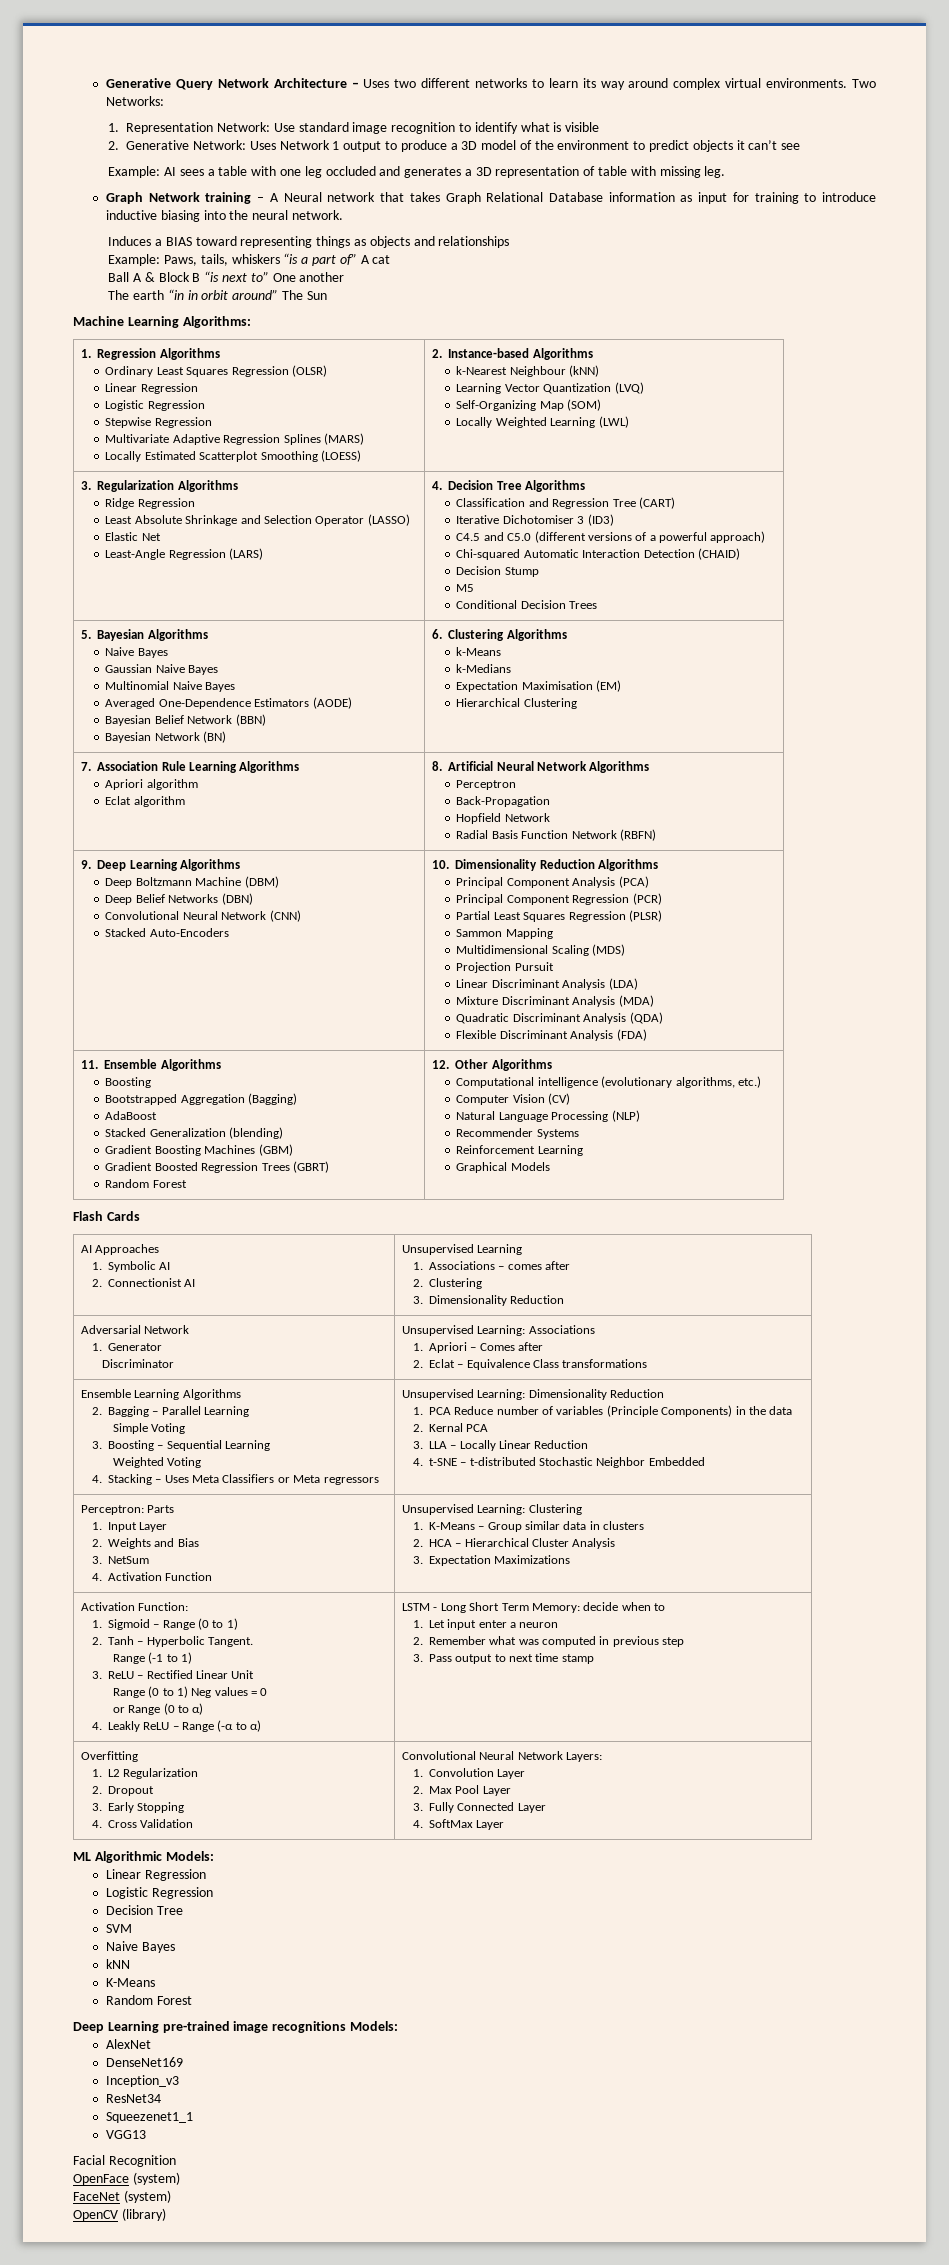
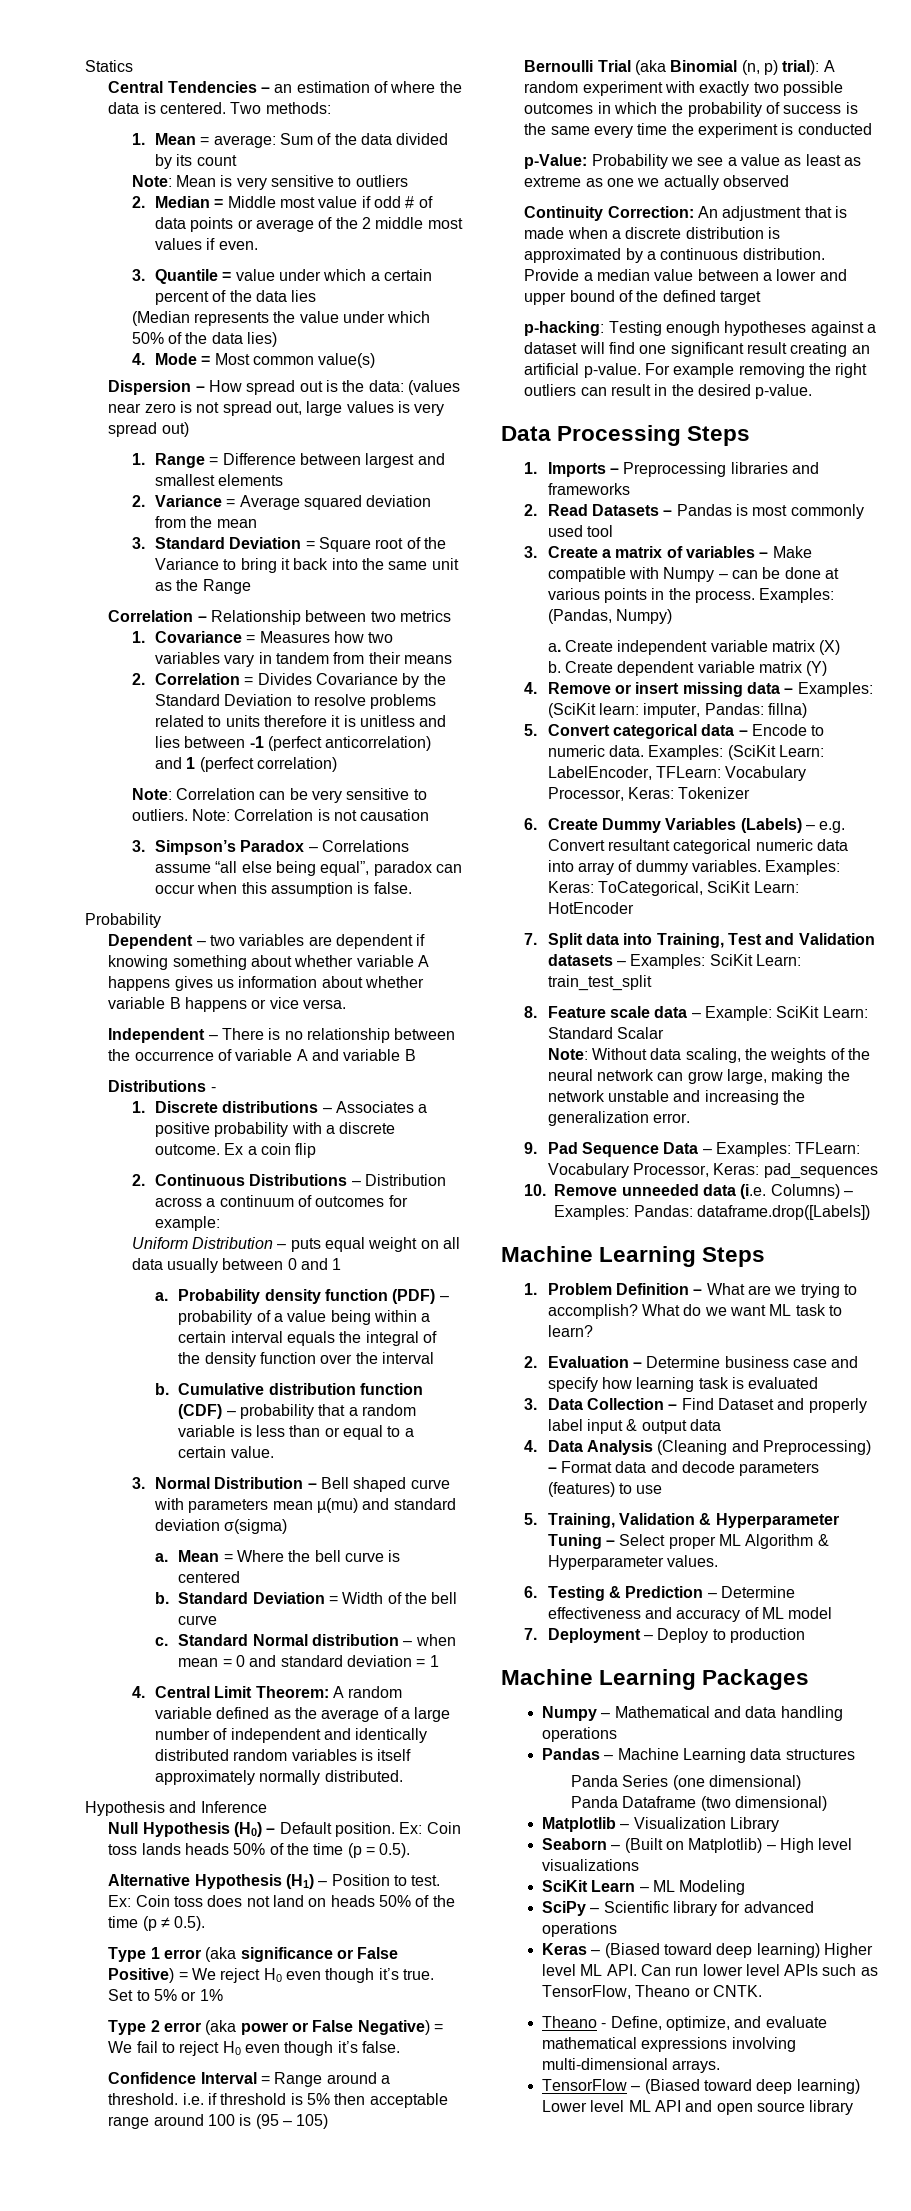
[106,78,877,90] [106,96,165,106] [108,122,600,134] [108,140,801,152] [108,166,726,178] [106,192,877,204] [106,210,343,222] [108,236,510,248] [108,253,391,266] [108,271,345,282] [108,289,327,300] [73,316,251,328] [81,348,220,360] [105,365,327,377] [105,383,198,394] [105,400,205,411] [105,417,212,428] [105,433,364,445] [105,450,361,462] [432,348,593,360] [456,365,600,377] [456,382,644,394] [456,399,602,411] [456,416,629,428] [81,480,238,492] [105,498,195,509] [105,514,410,526] [105,532,161,541] [105,548,264,560] [432,480,586,492] [456,497,675,509] [456,514,614,526] [456,531,766,543] [456,548,740,560] [456,566,539,577] [456,584,475,592] [456,600,598,609] [81,629,208,641] [105,647,168,658] [105,664,219,675] [105,681,236,692] [105,697,352,709] [105,714,266,726] [105,731,227,743] [432,629,567,641] [456,647,502,656] [456,664,512,673] [456,680,622,692] [456,698,577,709] [81,761,300,773] [105,779,198,790] [105,796,185,807] [432,761,650,773] [456,780,517,790] [456,796,551,807] [456,813,550,824] [456,829,656,841] [81,859,241,871] [105,876,279,888] [105,893,253,905] [105,910,301,922] [105,928,229,937] [432,859,659,871] [456,876,649,888] [456,893,662,905] [456,910,662,922] [456,928,553,939] [456,944,626,956] [456,962,554,973] [456,978,638,990] [456,995,654,1007] [456,1012,663,1024] [456,1029,647,1041] [81,1059,221,1071] [105,1077,152,1088] [105,1093,298,1105] [105,1111,158,1120] [105,1127,284,1139] [105,1144,293,1156] [105,1161,329,1173] [105,1179,187,1188] [432,1059,552,1071] [456,1076,761,1088] [456,1093,571,1105] [456,1110,640,1122] [456,1128,579,1139] [456,1145,583,1156] [456,1162,550,1173] [73,1211,140,1221] [81,1244,160,1255] [91,1261,171,1272] [91,1278,196,1287] [402,1244,523,1255] [412,1261,571,1270] [412,1278,482,1289] [412,1295,565,1306] [81,1325,190,1334] [91,1343,162,1351] [102,1359,175,1368] [402,1325,595,1336] [412,1342,544,1353] [412,1359,648,1370] [81,1389,241,1400] [91,1406,250,1417] [112,1423,186,1434] [91,1440,271,1451] [112,1457,202,1468] [91,1474,379,1485] [402,1389,665,1400] [412,1405,793,1417] [412,1423,489,1432] [412,1440,589,1451] [412,1457,705,1468] [81,1505,175,1515] [91,1522,168,1532] [91,1538,199,1549] [91,1556,149,1564] [91,1572,213,1581] [402,1504,582,1515] [412,1521,645,1532] [412,1538,616,1549] [412,1555,571,1566] [81,1602,189,1611] [91,1618,238,1630] [91,1636,254,1647] [112,1652,192,1664] [91,1670,255,1679] [112,1686,268,1698] [112,1703,204,1715] [91,1720,262,1732] [402,1602,666,1613] [412,1619,559,1630] [412,1636,685,1647] [412,1653,594,1664] [81,1751,139,1762] [91,1768,199,1779] [91,1786,154,1796] [91,1802,185,1813] [91,1819,194,1828] [402,1751,603,1762] [412,1768,526,1779] [412,1785,511,1796] [412,1802,546,1813] [412,1819,505,1830] [73,1851,214,1863] [106,1869,206,1881] [106,1887,213,1899] [106,1905,183,1915] [106,1924,133,1933] [106,1941,175,1953] [106,1959,131,1969] [106,1978,156,1987] [106,1995,192,2005] [73,2021,398,2033] [106,2039,152,2049] [106,2057,184,2067] [106,2075,180,2087] [106,2094,162,2103] [106,2112,194,2123] [106,2130,147,2139] [73,2155,176,2167] [73,2172,180,2185] [73,2190,171,2203] [73,2208,166,2221] Generative Query Network Architecture – Uses two different networks to learn its way around complex virtual environments. Two Networks: // 1. Representation Network: Use standard image recognition to identify what is visible // 2. Generative Network: Uses Network 1 output to produce a 3D model of the environment to predict objects it can’t see // Example: AI sees a table with one leg occluded and generates a 3D representation of table with missing leg. // Graph Network training – A Neural network that takes Graph Relational Database information as input for training to introduce inductive biasing into the neural network. // Induces a BIAS toward representing things as objects and relationships // Example: Paws, tails, whiskers “is a part of” A cat // Ball A & Block B “is next to” One another // The earth “in in orbit around” The Sun // Machine Learning Algorithms: // 1. Regression Algorithms // Ordinary Least Squares Regression (OLSR) // Linear Regression // Logistic Regression // Stepwise Regression // Multivariate Adaptive Regression Splines (MARS) // Locally Estimated Scatterplot Smoothing (LOESS) | 2. Instance-based Algorithms // k-Nearest Neighbour (kNN) // Learning Vector Quantization (LVQ) // Self-Organizing Map (SOM) // Locally Weighted Learning (LWL) // 3. Regularization Algorithms // Ridge Regression // Least Absolute Shrinkage and Selection Operator (LASSO) // Elastic Net // Least-Angle Regression (LARS) | 4. Decision Tree Algorithms // Classification and Regression Tree (CART) // Iterative Dichotomiser 3 (ID3) // C4.5 and C5.0 (different versions of a powerful approach) // Chi-squared Automatic Interaction Detection (CHAID) // Decision Stump // M5 // Conditional Decision Trees // 5. Bayesian Algorithms // Naive Bayes // Gaussian Naive Bayes // Multinomial Naive Bayes // Averaged One-Dependence Estimators (AODE) // Bayesian Belief Network (BBN) // Bayesian Network (BN) | 6. Clustering Algorithms // k-Means // k-Medians // Expectation Maximisation (EM) // Hierarchical Clustering // 7. Association Rule Learning Algorithms // Apriori algorithm // Eclat algorithm | 8. Artificial Neural Network Algorithms // Perceptron // Back-Propagation // Hopfield Network // Radial Basis Function Network (RBFN) // 9. Deep Learning Algorithms // Deep Boltzmann Machine (DBM) // Deep Belief Networks (DBN) // Convolutional Neural Network (CNN) // Stacked Auto-Encoders | 10. Dimensionality Reduction Algorithms // Principal Component Analysis (PCA) // Principal Component Regression (PCR) // Partial Least Squares Regression (PLSR) // Sammon Mapping // Multidimensional Scaling (MDS) // Projection Pursuit // Linear Discriminant Analysis (LDA) // Mixture Discriminant Analysis (MDA) // Quadratic Discriminant Analysis (QDA) // Flexible Discriminant Analysis (FDA) // 11. Ensemble Algorithms // Boosting // Bootstrapped Aggregation (Bagging) // AdaBoost // Stacked Generalization (blending) // Gradient Boosting Machines (GBM) // Gradient Boosted Regression Trees (GBRT) // Random Forest | 12. Other Algorithms // Computational intelligence (evolutionary algorithms, etc.) // Computer Vision (CV) // Natural Language Processing (NLP) // Recommender Systems // Reinforcement Learning // Graphical Models // Flash Cards // AI Approaches // 1. Symbolic AI // 2. Connectionist AI | Unsupervised Learning // 1. Associations – comes after // 2. Clustering // 3. Dimensionality Reduction // Adversarial Network // 1. Generator // Discriminator | Unsupervised Learning: Associations // 1. Apriori – Comes after // 2. Eclat – Equivalence Class transformations // Ensemble Learning Algorithms // 2. Bagging – Parallel Learning // Simple Voting // 3. Boosting – Sequential Learning // Weighted Voting // 4. Stacking – Uses Meta Classifiers or Meta regressors | Unsupervised Learning: Dimensionality Reduction // 1. PCA Reduce number of variables (Principle Components) in the data // 2. Kernal PCA // 3. LLA – Locally Linear Reduction // 4. t-SNE – t-distributed Stochastic Neighbor Embedded // Perceptron: Parts // 1. Input Layer // 2. Weights and Bias // 3. NetSum // 4. Activation Function | Unsupervised Learning: Clustering // 1. K-Means – Group similar data in clusters // 2. HCA – Hierarchical Cluster Analysis // 3. Expectation Maximizations // Activation Function: // 1. Sigmoid – Range (0 to 1) // 2. Tanh – Hyperbolic Tangent. // Range (-1 to 1) // 3. ReLU – Rectified Linear Unit // Range (0 to 1) Neg values = 0 // or Range (0 to α) // 4. Leakly ReLU – Range (-α to α) | LSTM - Long Short Term Memory: decide when to // 1. Let input enter a neuron // 2. Remember what was computed in previous step // 3. Pass output to next time stamp // Overfitting // 1. L2 Regularization // 2. Dropout // 3. Early Stopping // 4. Cross Validation | Convolutional Neural Network Layers: // 1. Convolution Layer // 2. Max Pool Layer // 3. Fully Connected Layer // 4. SoftMax Layer // ML Algorithmic Models: // Linear Regression // Logistic Regression // Decision Tree // SVM // Naive Bayes // kNN // K-Means // Random Forest // Deep Learning pre-trained image recognitions Models: // AlexNet // DenseNet169 // Inception_v3 // ResNet34 // Squeezenet1_1 // VGG13 // Facial Recognition // OpenFace (system) // FaceNet (system) // OpenCV (library) -> [85,60,133,72] [108,81,462,93] [108,102,331,114] [131,133,449,148] [154,154,237,169] [131,175,408,190] [131,196,433,208] [154,217,463,232] [154,238,258,250] [131,269,432,284] [154,290,317,305] [131,311,431,326] [131,332,277,347] [131,353,376,368] [108,380,460,395] [108,401,445,416] [108,422,189,437] [131,453,445,468] [154,474,284,486] [131,495,432,510] [154,516,257,528] [131,537,446,552] [154,558,459,573] [154,579,251,594] [108,610,451,625] [131,631,394,643] [154,652,452,667] [131,673,446,688] [154,694,437,709] [154,715,447,727] [154,736,432,751] [154,757,337,772] [131,788,427,803] [131,809,430,821] [131,840,409,855] [154,861,462,876] [154,882,412,897] [85,913,161,928] [108,934,426,949] [108,955,429,970] [108,976,424,991] [108,997,346,1012] [108,1028,456,1043] [108,1049,416,1061] [108,1080,216,1092] [131,1101,428,1113] [154,1122,396,1137] [154,1143,317,1158] [131,1174,446,1186] [154,1195,408,1207] [154,1216,220,1231] [131,1237,460,1252] [131,1258,342,1273] [154,1289,449,1304] [178,1310,431,1325] [178,1331,437,1346] [178,1352,434,1367] [154,1383,423,1395] [178,1404,416,1419] [178,1425,414,1440] [178,1446,274,1458] [131,1477,450,1492] [153,1498,456,1513] [154,1519,288,1534] [154,1550,401,1562] [178,1571,241,1583] [154,1592,458,1604] [178,1615,218,1625] [154,1634,456,1646] [178,1655,439,1667] [131,1686,403,1698] [154,1707,451,1722] [154,1728,428,1743] [154,1749,412,1761] [154,1770,403,1785] [85,1801,267,1816] [108,1822,461,1837] [108,1843,411,1858] [108,1874,441,1889] [108,1895,455,1907] [108,1916,206,1931] [108,1947,399,1962] [108,1968,434,1983] [108,1989,223,2001] [108,2020,443,2035] [108,2041,400,2056] [108,2072,390,2087] [108,2093,448,2108] [108,2114,329,2129] [524,60,835,75] [524,81,843,96] [524,102,858,117] [524,123,872,138] [524,154,861,169] [524,175,789,190] [524,206,847,221] [524,227,780,239] [524,248,825,263] [524,269,847,281] [524,290,761,305] [524,321,876,336] [524,342,870,357] [524,363,868,378] [524,384,813,399] [501,425,751,446] [524,462,819,477] [547,483,630,495] [524,504,864,519] [547,525,613,537] [524,546,812,558] [547,567,839,582] [547,588,835,603] [547,609,672,624] [547,640,841,655] [547,661,828,676] [524,682,873,697] [547,703,807,718] [524,724,825,739] [547,745,824,760] [547,766,807,781] [547,787,751,801] [524,818,846,833] [547,839,848,854] [547,860,841,875] [547,881,799,896] [547,902,634,914] [524,933,875,948] [547,954,801,969] [547,975,652,991] [524,1006,868,1021] [547,1027,664,1039] [547,1048,870,1063] [547,1069,850,1084] [547,1090,805,1105] [547,1111,690,1126] [524,1142,861,1157] [547,1163,878,1179] [524,1184,853,1199] [554,1205,870,1220] [501,1246,766,1267] [524,1283,857,1298] [547,1304,842,1319] [547,1325,593,1337] [524,1356,859,1368] [547,1377,819,1392] [524,1398,867,1413] [547,1419,721,1434] [524,1440,871,1455] [547,1461,820,1476] [547,1482,663,1497] [524,1513,839,1528] [547,1534,829,1549] [547,1555,718,1570] [524,1586,795,1601] [547,1607,833,1622] [524,1628,805,1643] [501,1669,810,1690] [541,1706,843,1721] [541,1727,617,1742] [541,1748,855,1763] [570,1775,801,1790] [570,1796,827,1811] [541,1817,779,1832] [541,1838,853,1853] [541,1859,639,1871] [541,1880,746,1895] [541,1901,814,1916] [541,1922,617,1937] [541,1943,873,1958] [541,1964,878,1976] [541,1985,762,1999] [541,2016,827,2031] [541,2037,796,2052] [541,2058,721,2073] [541,2079,860,2094] [541,2100,854,2115] Statics // Central Tendencies – an estimation of where the data is centered. Two methods: // 1. Mean = average: Sum of the data divided by its count // Note: Mean is very sensitive to outliers // 2. Median = Middle most value if odd # of data points or average of the 2 middle most values if even. // 3. Quantile = value under which a certain percent of the data lies // (Median represents the value under which 50% of the data lies) // 4. Mode = Most common value(s) // Dispersion – How spread out is the data: (values near zero is not spread out, large values is very spread out) // 1. Range = Difference between largest and smallest elements // 2. Variance = Average squared deviation from the mean // 3. Standard Deviation = Square root of the Variance to bring it back into the same unit as the Range // Correlation – Relationship between two metrics // 1. Covariance = Measures how two variables vary in tandem from their means // 2. Correlation = Divides Covariance by the Standard Deviation to resolve problems related to units therefore it is unitless and lies between -1 (perfect anticorrelation) and 1 (perfect correlation) // Note: Correlation can be very sensitive to outliers. Note: Correlation is not causation // 3. Simpson’s Paradox – Correlations assume “all else being equal”, paradox can occur when this assumption is false. // Probability // Dependent – two variables are dependent if knowing something about whether variable A happens gives us information about whether variable B happens or vice versa. // Independent – There is no relationship between the occurrence of variable A and variable B // Distributions - // 1. Discrete distributions – Associates a positive probability with a discrete outcome. Ex a coin flip // 2. Continuous Distributions – Distribution across a continuum of outcomes for example: // Uniform Distribution – puts equal weight on all data usually between 0 and 1 // a. Probability density function (PDF) – probability of a value being within a certain interval equals the integral of the density function over the interval // b. Cumulative distribution function (CDF) – probability that a random variable is less than or equal to a certain value. // 3. Normal Distribution – Bell shaped curve with parameters mean µ(mu) and standard deviation σ(sigma) // a. Mean = Where the bell curve is centered // b. Standard Deviation = Width of the bell curve // c. Standard Normal distribution – when mean = 0 and standard deviation = 1 // 4. Central Limit Theorem: A random variable defined as the average of a large number of independent and identically distributed random variables is itself approximately normally distributed. // Hypothesis and Inference // Null Hypothesis (H0) – Default position. Ex: Coin toss lands heads 50% of the time (p = 0.5). // Alternative Hypothesis (H1) – Position to test. Ex: Coin toss does not land on heads 50% of the time (p ≠ 0.5). // Type 1 error (aka significance or False Positive) = We reject H0 even though it’s true. Set to 5% or 1% // Type 2 error (aka power or False Negative) = We fail to reject H0 even though it’s false. // Confidence Interval = Range around a threshold. i.e. if threshold is 5% then acceptable range around 100 is (95 – 105) // Bernoulli Trial (aka Binomial (n, p) trial): A random experiment with exactly two possible outcomes in which the probability of success is the same every time the experiment is conducted // p-Value: Probability we see a value as least as extreme as one we actually observed // Continuity Correction: An adjustment that is made when a discrete distribution is approximated by a continuous distribution. Provide a median value between a lower and upper bound of the defined target // p-hacking: Testing enough hypotheses against a dataset will find one significant result creating an artificial p-value. For example removing the right outliers can result in the desired p-value. // Data Processing Steps // 1. Imports – Preprocessing libraries and frameworks // 2. Read Datasets – Pandas is most commonly used tool // 3. Create a matrix of variables – Make compatible with Numpy – can be done at various points in the process. Examples: (Pandas, Numpy) // a. Create independent variable matrix (X) // b. Create dependent variable matrix (Y) // 4. Remove or insert missing data – Examples: (SciKit learn: imputer, Pandas: fillna) // 5. Convert categorical data – Encode to numeric data. Examples: (SciKit Learn: LabelEncoder, TFLearn: Vocabulary Processor, Keras: Tokenizer // 6. Create Dummy Variables (Labels) – e.g. Convert resultant categorical numeric data into array of dummy variables. Examples: Keras: ToCategorical, SciKit Learn: HotEncoder // 7. Split data into Training, Test and Validation datasets – Examples: SciKit Learn: train_test_split // 8. Feature scale data – Example: SciKit Learn: Standard Scalar // Note: Without data scaling, the weights of the neural network can grow large, making the network unstable and increasing the generalization error. // 9. Pad Sequence Data – Examples: TFLearn: Vocabulary Processor, Keras: pad_sequences // 10. Remove unneeded data (i.e. Columns) – Examples: Pandas: dataframe.drop([Labels]) // Machine Learning Steps // 1. Problem Definition – What are we trying to accomplish? What do we want ML task to learn? // 2. Evaluation – Determine business case and specify how learning task is evaluated // 3. Data Collection – Find Dataset and properly label input & output data // 4. Data Analysis (Cleaning and Preprocessing) – Format data and decode parameters (features) to use // 5. Training, Validation & Hyperparameter Tuning – Select proper ML Algorithm & Hyperparameter values. // 6. Testing & Prediction – Determine effectiveness and accuracy of ML model // 7. Deployment – Deploy to production // Machine Learning Packages // Numpy – Mathematical and data handling operations // Pandas – Machine Learning data structures // Panda Series (one dimensional) // Panda Dataframe (two dimensional) // Matplotlib – Visualization Library // Seaborn – (Built on Matplotlib) – High level visualizations // SciKit Learn – ML Modeling // SciPy – Scientific library for advanced operations // Keras – (Biased toward deep learning) Higher level ML API. Can run lower level APIs such as TensorFlow, Theano or CNTK. // Theano - Define, optimize, and evaluate mathematical expressions involving multi-dimensional arrays. // TensorFlow – (Biased toward deep learning) Lower level ML API and open source library

